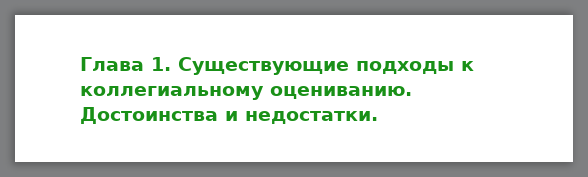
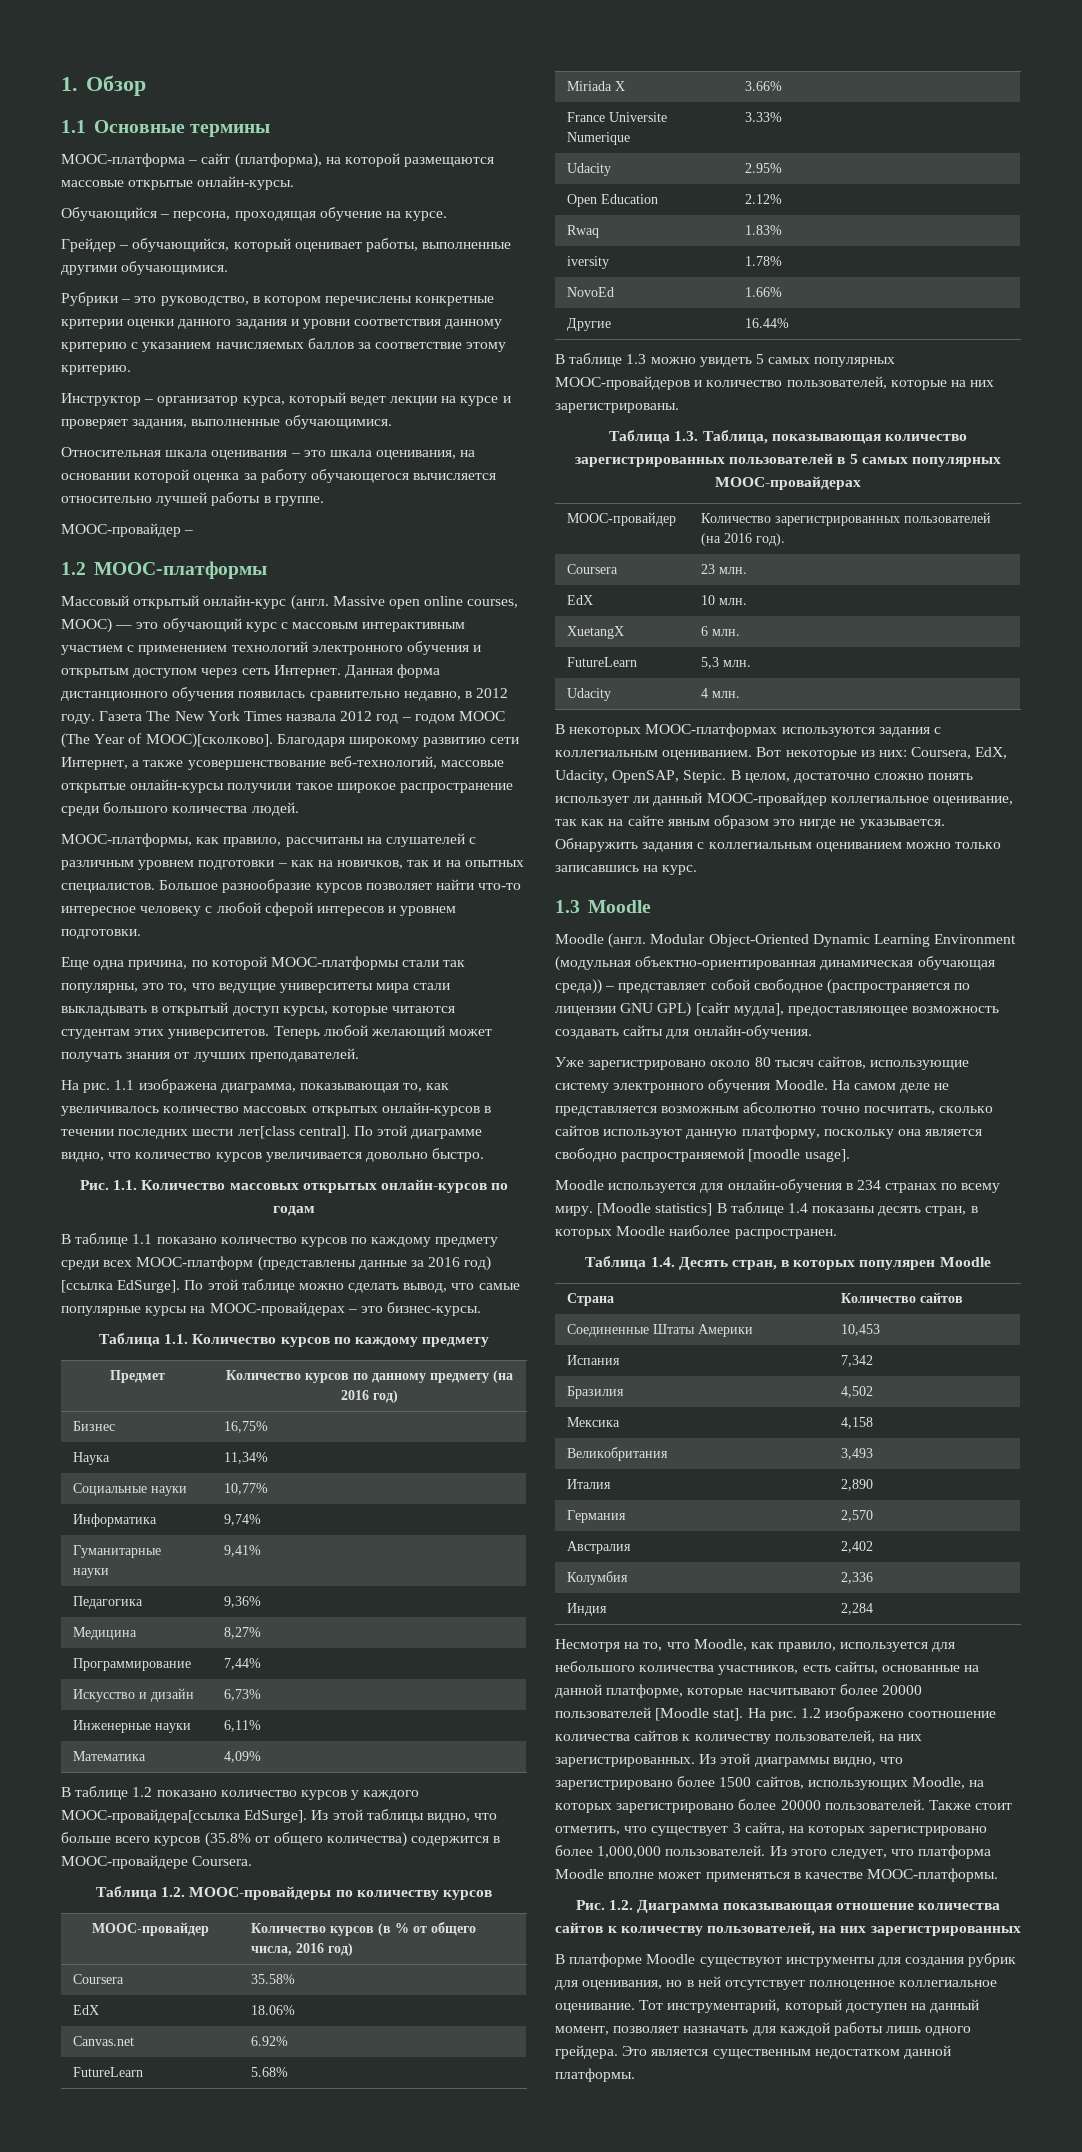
[80,57,474,75] [80,86,412,100] [80,107,378,124] Глава 1. Существующие подходы к коллегиальному оцениванию. Достоинства и недостатки. -> [61,75,146,96] [61,120,271,137] [61,153,495,168] [61,176,295,190] [61,207,448,221] [61,238,512,252] [61,261,229,275] [61,292,495,306] [61,319,503,329] [61,338,507,352] [61,365,131,375] [61,392,511,406] [61,415,392,429] [61,447,476,460] [61,469,497,483] [61,492,324,506] [61,523,194,537] [61,561,267,579] [61,595,519,610] [61,618,466,633] [61,641,482,655] [61,664,441,678] [61,687,509,701] [61,711,506,724] [61,733,520,748] [61,756,504,770] [61,779,513,793] [61,802,299,816] [61,833,477,847] [61,860,524,870] [61,879,522,893] [61,902,457,916] [61,929,141,939] [61,956,466,970] [61,983,451,993] [61,1002,456,1016] [61,1025,493,1039] [61,1048,359,1062] [61,1079,450,1093] [61,1102,491,1116] [61,1125,483,1139] [61,1148,485,1162] [79,1179,509,1193] [273,1206,315,1216] [61,1233,499,1247] [61,1256,492,1271] [61,1279,520,1293] [61,1302,482,1316] [98,1333,490,1347] [109,1370,165,1383] [226,1370,513,1383] [341,1390,398,1403] [73,1421,116,1431] [224,1421,269,1433] [73,1452,111,1465] [224,1452,269,1464] [73,1483,188,1496] [224,1483,269,1495] [73,1513,158,1527] [224,1514,262,1526] [73,1545,162,1558] [73,1568,110,1578] [224,1545,262,1557] [73,1596,144,1609] [224,1596,262,1608] [73,1627,138,1640] [224,1627,262,1639] [73,1658,192,1671] [224,1658,262,1670] [73,1688,195,1702] [224,1689,262,1701] [73,1720,192,1733] [224,1720,262,1732] [73,1751,147,1761] [224,1751,262,1763] [61,1786,420,1800] [61,1809,498,1823] [61,1832,501,1847] [61,1855,253,1869] [96,1886,492,1900] [92,1922,209,1936] [251,1922,477,1936] [251,1943,354,1956] [73,1974,125,1984] [251,1974,296,1984] [73,2005,100,2015] [251,2005,296,2015] [73,2036,135,2046] [251,2036,289,2046] [73,2067,144,2077] [251,2067,289,2077] [567,81,626,91] [745,81,783,91] [567,112,668,122] [567,132,631,145] [745,112,783,122] [567,163,612,176] [745,163,783,173] [567,194,659,207] [745,194,783,204] [567,225,600,238] [745,225,783,235] [567,256,610,269] [745,256,783,266] [567,287,615,297] [745,287,783,297] [567,318,612,331] [745,318,790,328] [555,353,896,367] [555,376,995,390] [555,403,679,413] [609,430,967,444] [575,453,1001,467] [715,476,861,490] [567,512,677,526] [701,512,992,526] [701,533,786,546] [567,564,619,574] [701,564,748,574] [567,595,594,605] [701,595,748,605] [567,626,625,639] [701,626,741,636] [567,657,638,667] [701,657,752,669] [567,688,612,701] [701,688,741,698] [555,723,941,737] [555,747,1008,760] [555,770,974,783] [555,792,1013,806] [555,815,945,829] [555,838,1002,852] [555,865,698,875] [555,900,651,913] [555,933,1017,948] [555,956,995,971] [555,979,971,994] [555,1002,1000,1017] [555,1025,812,1039] [555,1056,970,1070] [555,1079,950,1093] [555,1102,993,1116] [555,1125,983,1139] [555,1148,850,1162] [555,1179,1001,1193] [555,1202,978,1216] [555,1225,837,1239] [585,1256,991,1270] [567,1293,615,1306] [841,1292,964,1303] [567,1324,754,1337] [841,1324,881,1336] [567,1355,621,1365] [841,1355,874,1367] [567,1386,625,1399] [841,1386,874,1398] [567,1417,621,1427] [841,1417,874,1429] [567,1447,669,1461] [841,1448,874,1460] [567,1479,612,1489] [841,1479,874,1491] [567,1510,627,1523] [841,1510,874,1522] [567,1541,632,1554] [841,1541,874,1553] [567,1571,629,1585] [841,1572,874,1584] [567,1603,608,1616] [841,1603,874,1615] [555,1639,956,1652] [555,1661,980,1675] [555,1684,922,1698] [555,1707,997,1721] [555,1730,923,1744] [555,1753,903,1767] [555,1776,985,1790] [555,1799,1013,1813] [555,1822,988,1836] [555,1845,992,1859] [555,1868,999,1882] [575,1900,1001,1913] [555,1922,1021,1936] [555,1953,1017,1967] [555,1976,998,1990] [555,1999,980,2013] [555,2022,972,2036] [555,2045,951,2059] [555,2068,635,2082] 1. Обзор // 1.1 Основные термины // МООС-платформа – сайт (платформа), на которой размещаются массовые открытые онлайн-курсы. // Обучающийся – персона, проходящая обучение на курсе. // Грейдер – обучающийся, который оценивает работы, выполненные другими обучающимися. // Рубрики – это руководство, в котором перечислены конкретные критерии оценки данного задания и уровни соответствия данному критерию с указанием начисляемых баллов за соответствие этому критерию. // Инструктор – организатор курса, который ведет лекции на курсе и проверяет задания, выполненные обучающимися. // Относительная шкала оценивания – это шкала оценивания, на основании которой оценка за работу обучающегося вычисляется относительно лучшей работы в группе. // МООС-провайдер – // 1.2 МООС-платформы // Массовый открытый онлайн-курс (англ. Massive open online courses, MOOC) — это обучающий курс с массовым интерактивным участием c применением технологий электронного обучения и открытым доступом через сеть Интернет. Данная форма дистанционного обучения появилась сравнительно недавно, в 2012 году. Газета The New York Times назвала 2012 год – годом МООС (The Year of MOOC)[сколково]. Благодаря широкому развитию сети Интернет, а также усовершенствование веб-технологий, массовые открытые онлайн-курсы получили такое широкое распространение среди большого количества людей. // МООС-платформы, как правило, рассчитаны на слушателей с различным уровнем подготовки – как на новичков, так и на опытных специалистов. Большое разнообразие курсов позволяет найти что-то интересное человеку с любой сферой интересов и уровнем подготовки. // Еще одна причина, по которой МООС-платформы стали так популярны, это то, что ведущие университеты мира стали выкладывать в открытый доступ курсы, которые читаются студентам этих университетов. Теперь любой желающий может получать знания от лучших преподавателей. // На рис. 1.1 изображена диаграмма, показывающая то, как увеличивалось количество массовых открытых онлайн-курсов в течении последних шести лет[class central]. По этой диаграмме видно, что количество курсов увеличивается довольно быстро. // Рис. 1.1. Количество массовых открытых онлайн-курсов по годам // В таблице 1.1 показано количество курсов по каждому предмету среди всех МООС-платформ (представлены данные за 2016 год) [ссылка EdSurge]. По этой таблице можно сделать вывод, что самые популярные курсы на МООС-провайдерах – это бизнес-курсы. // Таблица 1.1. Количество курсов по каждому предмету // Предмет | Количество курсов по данному предмету (на 2016 год) // Бизнес | 16,75% // Наука | 11,34% // Социальные науки | 10,77% // Информатика | 9,74% // Гуманитарные науки | 9,41% // Педагогика | 9,36% // Медицина | 8,27% // Программирование | 7,44% // Искусство и дизайн | 6,73% // Инженерные науки | 6,11% // Математика | 4,09% // В таблице 1.2 показано количество курсов у каждого МООС-провайдера[ссылка EdSurge]. Из этой таблицы видно, что больше всего курсов (35.8% от общего количества) содержится в МООС-провайдере Coursera. // Таблица 1.2. МООС-провайдеры по количеству курсов // МООС-провайдер | Количество курсов (в % от общего числа, 2016 год) // Coursera | 35.58% // EdX | 18.06% // Canvas.net | 6.92% // FutureLearn | 5.68% // Miriada X | 3.66% // France Universite Numerique | 3.33% // Udacity | 2.95% // Open Education | 2.12% // Rwaq | 1.83% // iversity | 1.78% // NovoEd | 1.66% // Другие | 16.44% // В таблице 1.3 можно увидеть 5 самых популярных МООС-провайдеров и количество пользователей, которые на них зарегистрированы. // Таблица 1.3. Таблица, показывающая количество зарегистрированных пользователей в 5 самых популярных МООС-провайдерах // МООС-провайдер | Количество зарегистрированных пользователей (на 2016 год). // Coursera | 23 млн. // EdX | 10 млн. // XuetangX | 6 млн. // FutureLearn | 5,3 млн. // Udacity | 4 млн. // В некоторых МООС-платформах используются задания с коллегиальным оцениванием. Вот некоторые из них: Coursera, EdX, Udacity, OpenSAP, Stepic. В целом, достаточно сложно понять использует ли данный МООС-провайдер коллегиальное оценивание, так как на сайте явным образом это нигде не указывается. Обнаружить задания с коллегиальным оцениванием можно только записавшись на курс. // 1.3 Moodle // Moodle (англ. Modular Object-Oriented Dynamic Learning Environment (модульная объектно-ориентированная динамическая обучающая среда)) – представляет собой свободное (распространяется по лицензии GNU GPL) [сайт мудла], предоставляющее возможность создавать сайты для онлайн-обучения. // Уже зарегистрировано около 80 тысяч сайтов, использующие систему электронного обучения Moodle. На самом деле не представляется возможным абсолютно точно посчитать, сколько сайтов используют данную платформу, поскольку она является свободно распространяемой [moodle usage]. // Moodle используется для онлайн-обучения в 234 странах по всему миру. [Moodle statistics] В таблице 1.4 показаны десять стран, в которых Moodle наиболее распространен. // Таблица 1.4. Десять стран, в которых популярен Moodle // Страна | Количество сайтов // Соединенные Штаты Америки | 10,453 // Испания | 7,342 // Бразилия | 4,502 // Мексика | 4,158 // Великобритания | 3,493 // Италия | 2,890 // Германия | 2,570 // Австралия | 2,402 // Колумбия | 2,336 // Индия | 2,284 // Несмотря на то, что Moodle, как правило, используется для небольшого количества участников, есть сайты, основанные на данной платформе, которые насчитывают более 20000 пользователей [Moodle stat]. На рис. 1.2 изображено соотношение количества сайтов к количеству пользователей, на них зарегистрированных. Из этой диаграммы видно, что зарегистрировано более 1500 сайтов, использующих Moodle, на которых зарегистрировано более 20000 пользователей. Также стоит отметить, что существует 3 сайта, на которых зарегистрировано более 1,000,000 пользователей. Из этого следует, что платформа Moodle вполне может применяться в качестве МООС-платформы. // Рис. 1.2. Диаграмма показывающая отношение количества сайтов к количеству пользователей, на них зарегистрированных // В платформе Moodle существуют инструменты для создания рубрик для оценивания, но в ней отсутствует полноценное коллегиальное оценивание. Тот инструментарий, который доступен на данный момент, позволяет назначать для каждой работы лишь одного грейдера. Это является существенным недостатком данной платформы.

